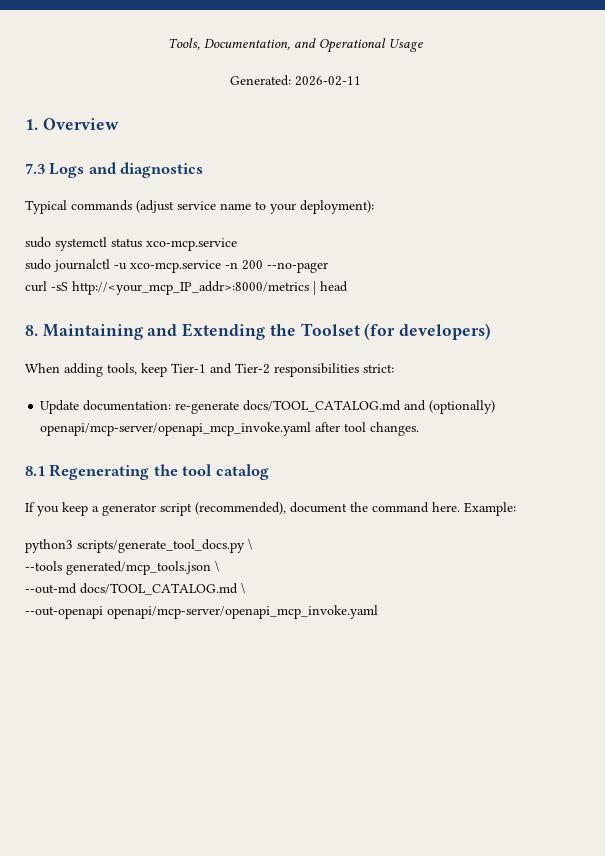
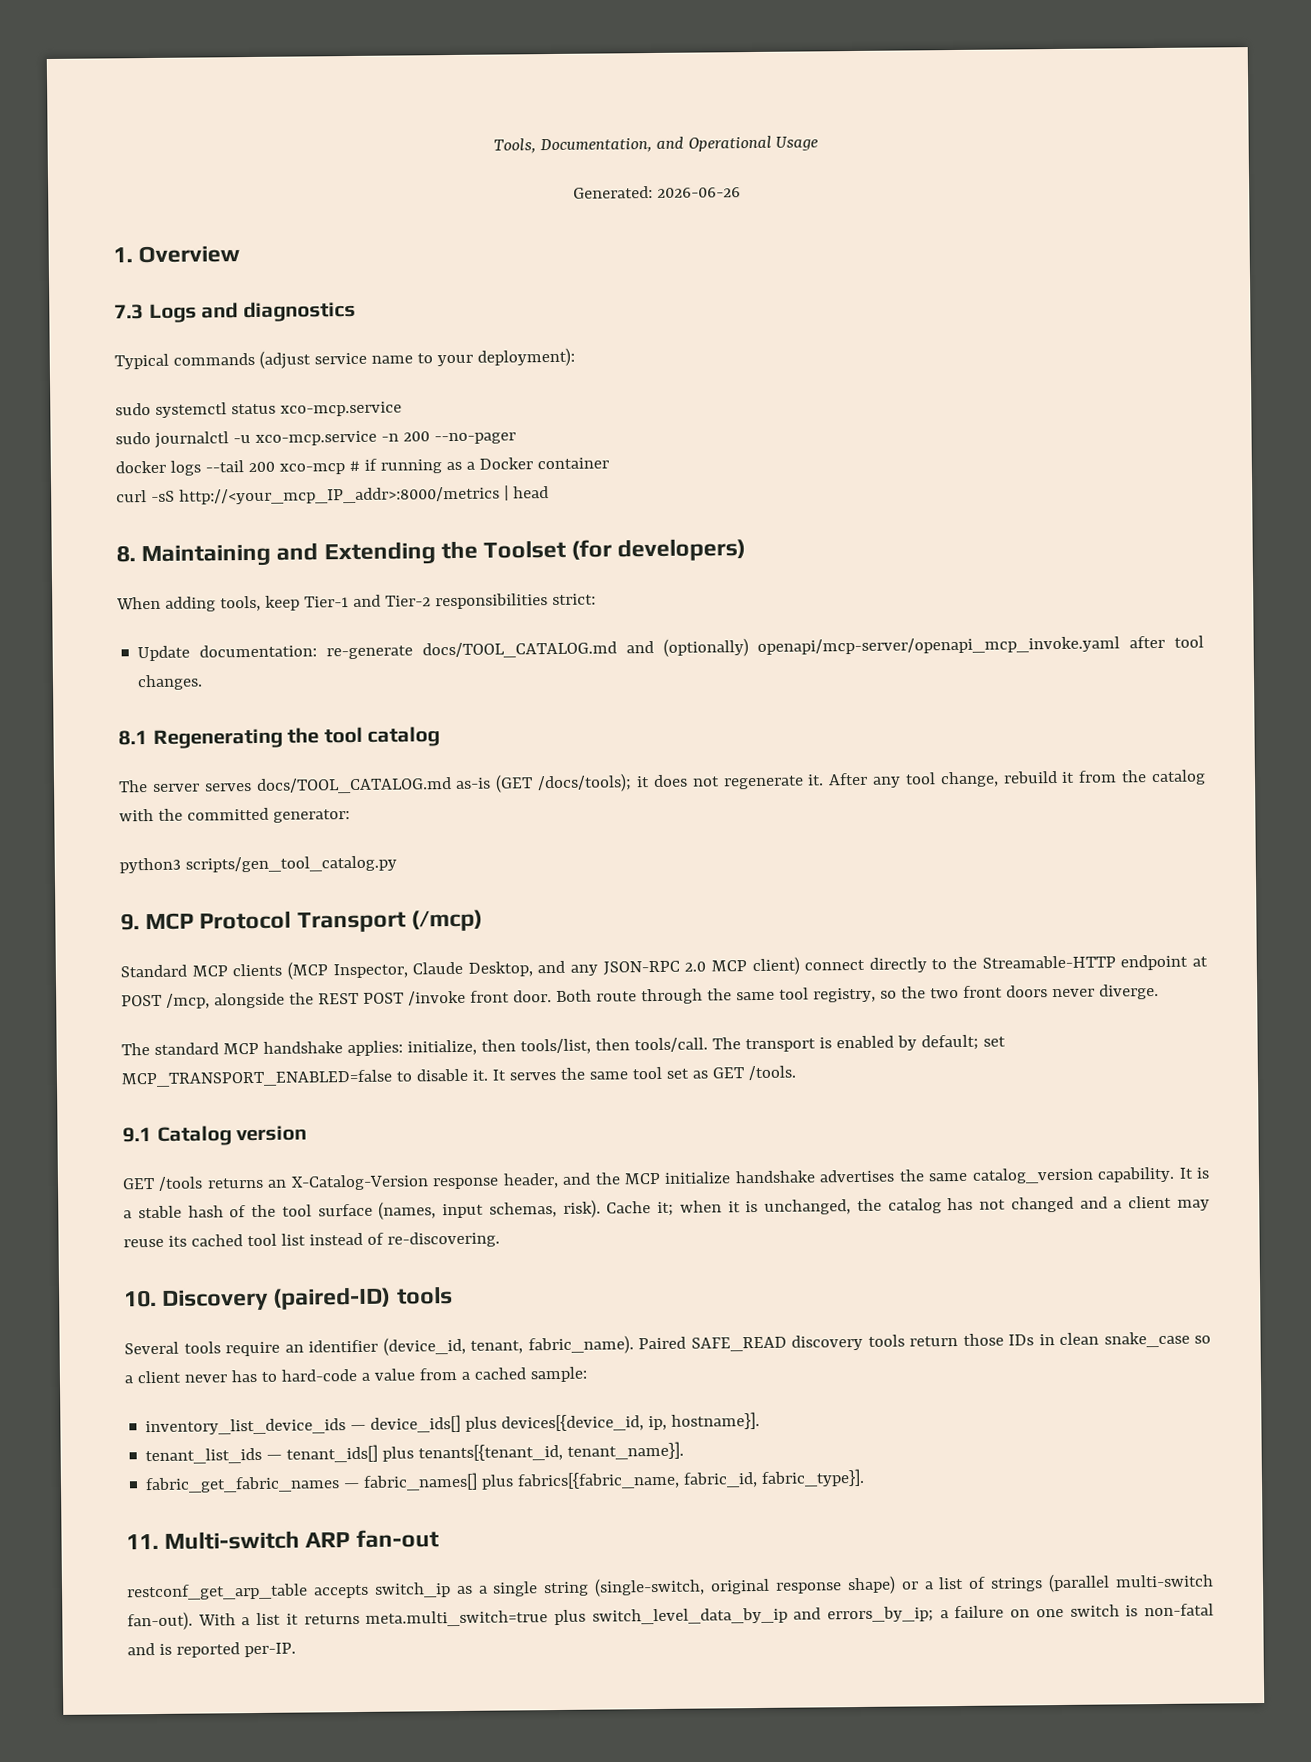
[295,76,361,86] 2026-02-11 -> [656,187,741,198] 2026-06-26
(328, 267) none -> [115,457,609,476] // docker logs --tail 200 xco-mcp # if running as a Docker container
[25,502,516,516] [25,538,252,553] [25,560,219,575] [25,582,245,595] [25,605,378,619] If you keep a generator script (recommended), document the command here. Example: // python3 scripts/generate_tool_docs.py \ // --tools generated/mcp_tools.json \ // --out-md docs/TOOL_CATALOG.md \ // --out-openapi openapi/mcp-server/openapi_mcp_invoke.yaml -> [118,769,1207,794] [119,807,350,823] [119,855,397,874] [120,909,483,933] [120,954,1208,980] [121,984,1159,1009] [121,1034,1006,1057] [121,1065,796,1088] [122,1125,308,1146] [122,1166,1209,1191] [123,1195,1210,1220] [123,1231,500,1248] [124,1286,453,1311] [124,1331,1211,1357] [124,1366,587,1384] [145,1411,761,1436] [145,1441,685,1465] [145,1468,866,1494] [126,1529,439,1550] [126,1573,1214,1601] [127,1603,1215,1631] [127,1642,296,1658] The server serves docs/TOOL_CATALOG.md as-is (GET /docs/tools); it does not regenerate it. After any tool change, rebuild it from the catalog with the committed generator: // python3 scripts/gen_tool_catalog.py // 9. MCP Protocol Transport (/mcp) // Standard MCP clients (MCP Inspector, Claude Desktop, and any JSON-RPC 2.0 MCP client) connect directly to the Streamable-HTTP endpoint at POST /mcp, alongside the REST POST /invoke front door. Both route through the same tool registry, so the two front doors never diverge. // The standard MCP handshake applies: initialize, then tools/list, then tools/call. The transport is enabled by default; set MCP_TRANSPORT_ENABLED=false to disable it. It serves the same tool set as GET /tools. // 9.1 Catalog version // GET /tools returns an X-Catalog-Version response header, and the MCP initialize handshake advertises the same catalog_version capability. It is a stable hash of the tool surface (names, input schemas, risk). Cache it; when it is unchanged, the catalog has not changed and a client may reuse its cached tool list instead of re-discovering. // 10. Discovery (paired-ID) tools // Several tools require an identifier (device_id, tenant, fabric_name). Paired SAFE_READ discovery tools return those IDs in clean snake_case so a client never has to hard-code a value from a cached sample: // inventory_list_device_ids — device_ids[] plus devices[{device_id, ip, hostname}]. // tenant_list_ids — tenant_ids[] plus tenants[{tenant_id, tenant_name}]. // fabric_get_fabric_names — fabric_names[] plus fabrics[{fabric_name, fabric_id, fabric_type}]. // 11. Multi-switch ARP fan-out // restconf_get_arp_table accepts switch_ip as a single string (single-switch, original response shape) or a list of strings (parallel multi-switch fan-out). With a list it returns meta.multi_switch=true plus switch_level_data_by_ip and errors_by_ip; a failure on one switch is non-fatal and is reported per-IP.

